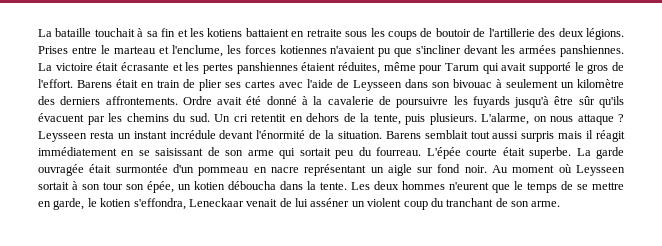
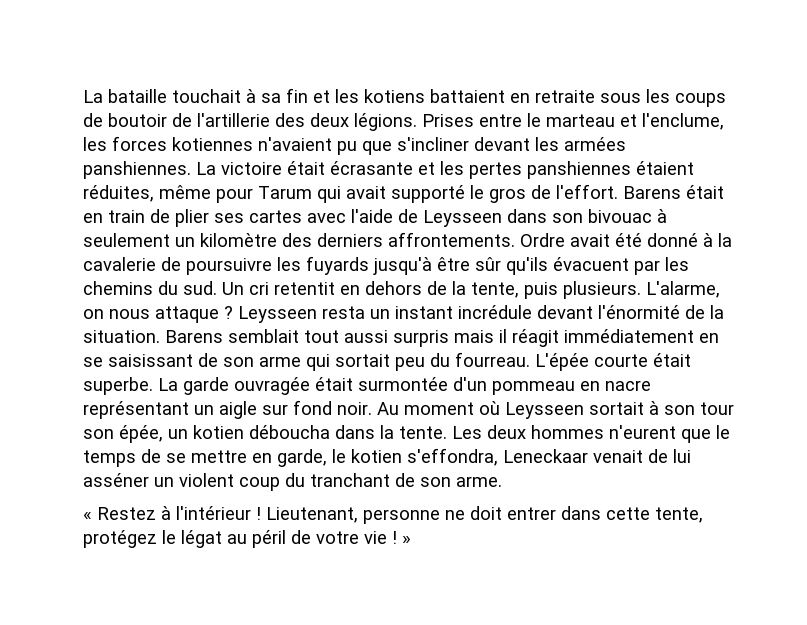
(561, 204) none -> [83,506,703,524] [83,530,411,548] // « Restez à l'intérieur ! Lieutenant, personne ne doit entrer dans cette tente, protégez le légat au péril de votre vie ! »

